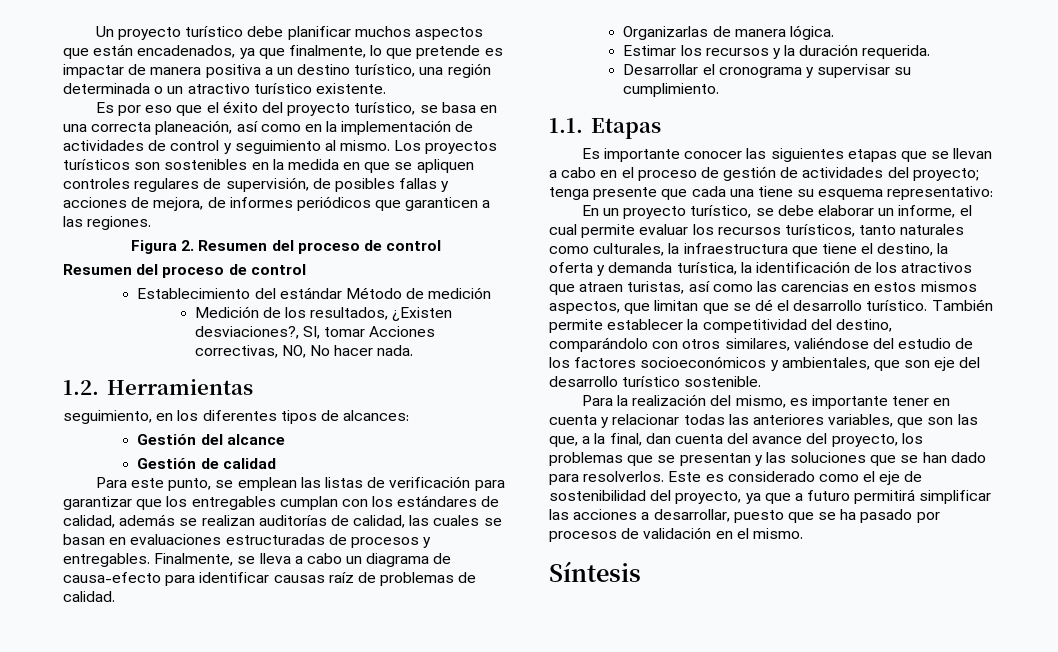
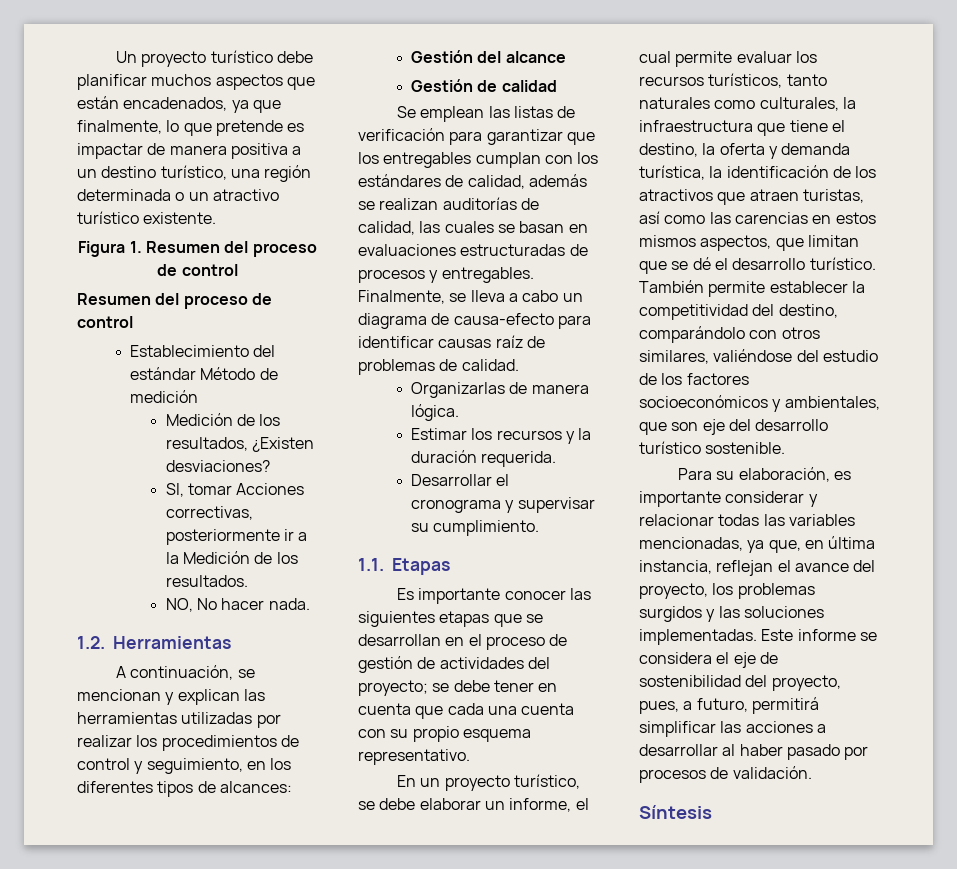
[95,101,497,116] [63,120,474,135] [63,140,498,154] [63,159,474,173] [63,177,450,192] [63,196,491,211] [63,216,152,230] // Es por eso que el éxito del proyecto turístico, se basa en una correcta planeación, así como en la implementación de actividades de control y seguimiento al mismo. Los proyectos turísticos son sostenibles en la medida en que se apliquen controles regulares de supervisión, de posibles fallas y acciones de mejora, de informes periódicos que garanticen a las regiones. -> (217, 218) none
[181,240,195,251] 2. -> [129,241,142,253] 1.
[194,326,299,339] desviaciones?, -> [165,460,270,472] desviaciones? //
(278, 351) none -> [165,529,308,545] [165,551,298,564] [165,575,248,587] posteriormente ir a la Medición de los resultados. //
(253, 387) none -> [116,665,255,680] [77,689,265,705] [77,712,281,728] [77,735,299,751] [77,758,144,774] A continuación, se mencionan y explican las herramientas utilizadas por realizar los procedimientos de control y
[95,477,234,491] Para este punto, se -> [397,106,417,118] Se
[953,148,993,159] [549,167,597,178] llevan a cabo -> [358,634,441,646] desarrollan
[549,186,994,200] tenga presente que cada una tiene su esquema representativo: -> [432,680,558,692] [358,703,575,719] [358,726,531,742] [358,749,470,765] se debe tener en cuenta que cada una cuenta con su propio esquema representativo.
[617,394,951,409] [549,414,978,428] [549,433,749,447] la realización del mismo, es importante tener en cuenta y relacionar todas las anteriores variables, que son las que, a la final, dan cuenta del -> [716,467,852,482] [639,491,818,507] [639,514,855,526] [639,536,876,553] [639,560,791,576] su elaboración, es importante considerar y relacionar todas las variables mencionadas, ya que, en última instancia, reflejan el
[627,452,986,466] [549,471,859,485] que se presentan y las soluciones que se han dado para resolverlos. Este es considerado como -> [639,606,824,622] [639,629,877,645] [639,652,712,664] surgidos y las soluciones implementadas. Este informe se considera
[745,490,851,504] ya que a futuro -> [639,698,748,714] pues, a futuro,
[653,509,940,523] [549,527,803,542] desarrollar, puesto que se ha pasado por procesos de validación en el mismo. -> [639,744,869,760] [639,766,812,783] desarrollar al haber pasado por procesos de validación.

